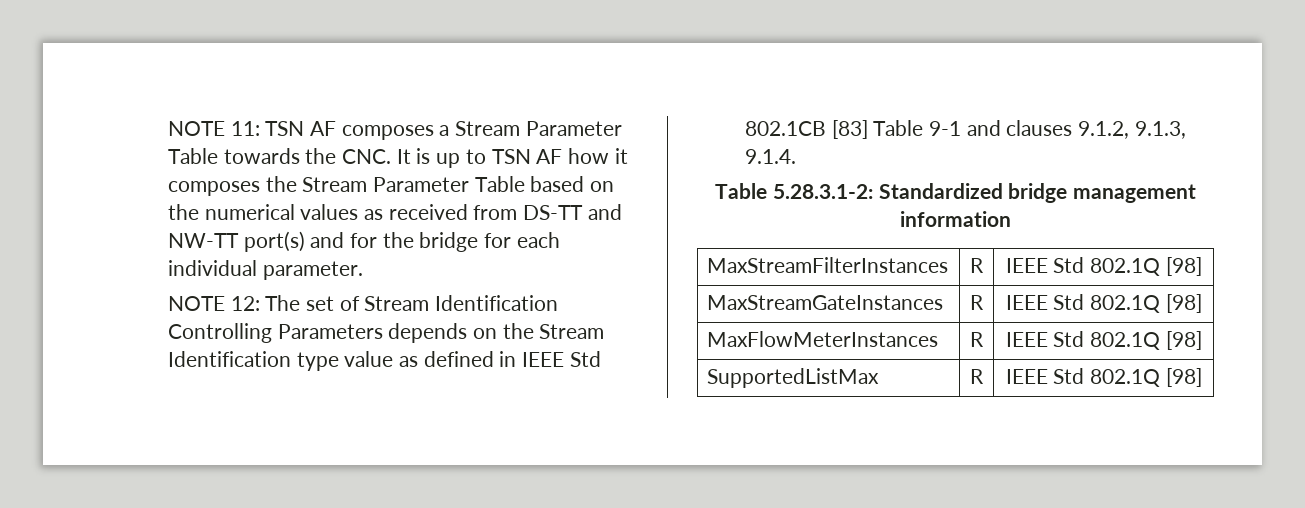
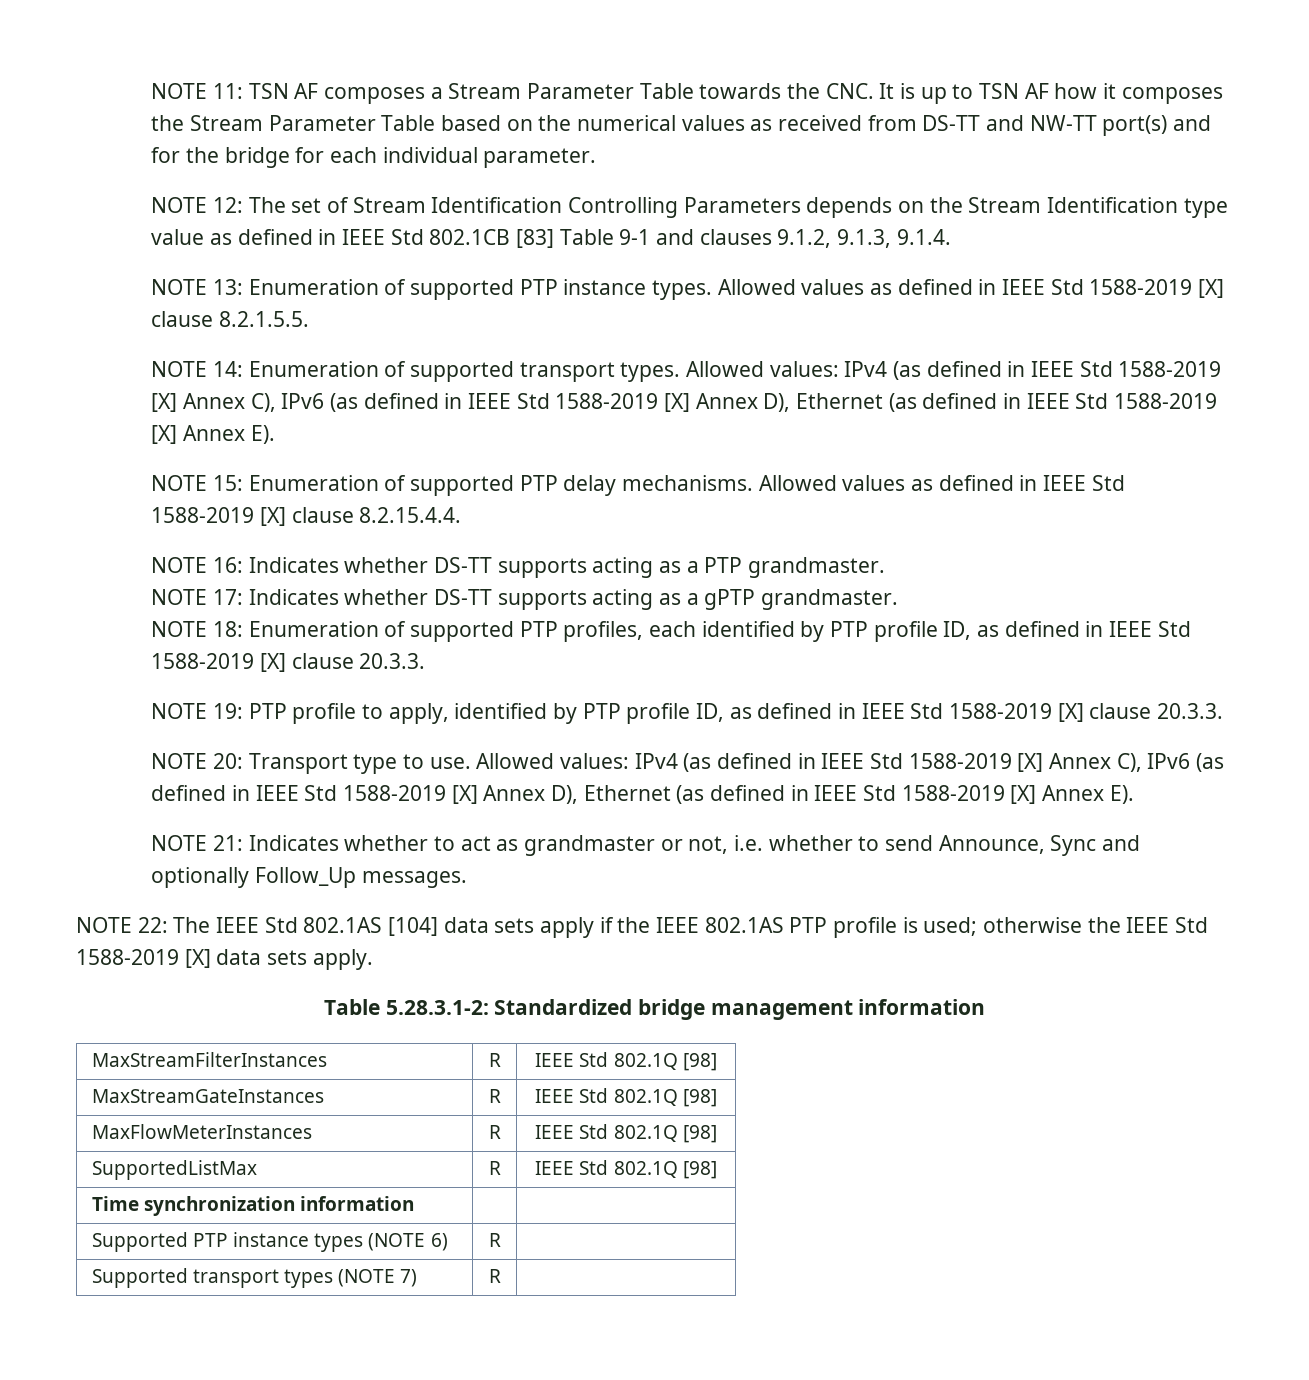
(797, 156) none -> [151,279,1225,300] [151,311,310,327] [151,361,1222,382] [151,393,1218,412] [151,425,275,444] [151,475,1125,496] [151,507,462,526] [151,557,886,578] [151,589,899,610] [151,621,1191,642] [151,653,426,672] [151,703,1224,724] [151,753,1225,774] [151,785,1134,804] [151,835,1141,856] [151,867,467,888] [76,917,1209,938] [76,949,373,970] // NOTE 13: Enumeration of supported PTP instance types. Allowed values as defined in IEEE Std 1588-2019 [X] clause 8.2.1.5.5. // NOTE 14: Enumeration of supported transport types. Allowed values: IPv4 (as defined in IEEE Std 1588-2019 [X] Annex C), IPv6 (as defined in IEEE Std 1588-2019 [X] Annex D), Ethernet (as defined in IEEE Std 1588-2019 [X] Annex E). // NOTE 15: Enumeration of supported PTP delay mechanisms. Allowed values as defined in IEEE Std 1588-2019 [X] clause 8.2.15.4.4. // NOTE 16: Indicates whether DS-TT supports acting as a PTP grandmaster. // NOTE 17: Indicates whether DS-TT supports acting as a gPTP grandmaster. // NOTE 18: Enumeration of supported PTP profiles, each identified by PTP profile ID, as defined in IEEE Std 1588-2019 [X] clause 20.3.3. // NOTE 19: PTP profile to apply, identified by PTP profile ID, as defined in IEEE Std 1588-2019 [X] clause 20.3.3. // NOTE 20: Transport type to use. Allowed values: IPv4 (as defined in IEEE Std 1588-2019 [X] Annex C), IPv6 (as defined in IEEE Std 1588-2019 [X] Annex D), Ethernet (as defined in IEEE Std 1588-2019 [X] Annex E). // NOTE 21: Indicates whether to act as grandmaster or not, i.e. whether to send Announce, Sync and optionally Follow_Up messages. // NOTE 22: The IEEE Std 802.1AS [104] data sets apply if the IEEE 802.1AS PTP profile is used; otherwise the IEEE Std 1588-2019 [X] data sets apply.
(1202, 377) none -> [91,1196,415,1216] [91,1232,448,1252] [488,1233,501,1247] [91,1268,418,1288] [488,1269,501,1283] // Time synchronization information | | // Supported PTP instance types (NOTE 6) | R | // Supported transport types (NOTE 7) | R |

